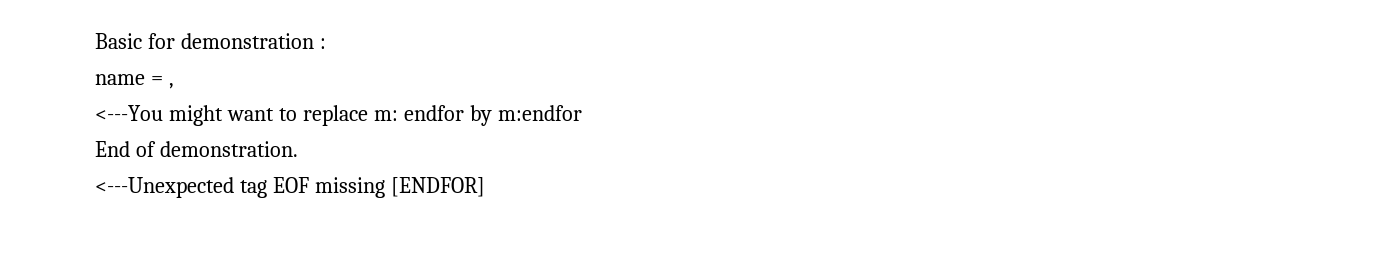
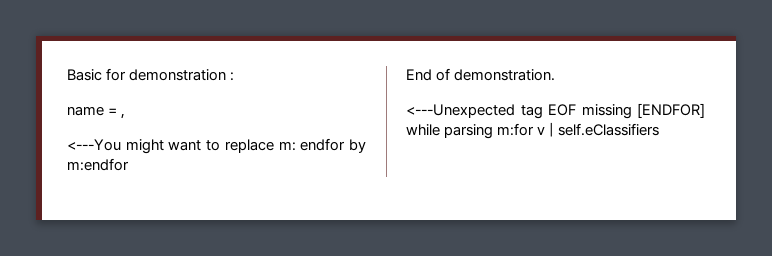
(485, 187) none -> [406,122,660,139] while parsing m:for v | self.eClassifiers

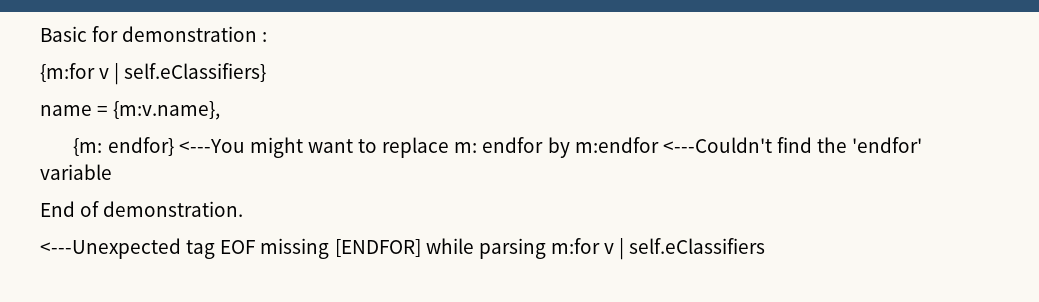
(235, 76) none -> [40,63,267,85] // {m:for v | self.eClassifiers}
[121,114,126,119] , // -> [113,101,221,120] [73,137,174,156] {m:v.name}, // {m: endfor}
(129, 164) none -> [662,137,923,153] [40,164,112,180] <---Couldn't find the 'endfor' variable

